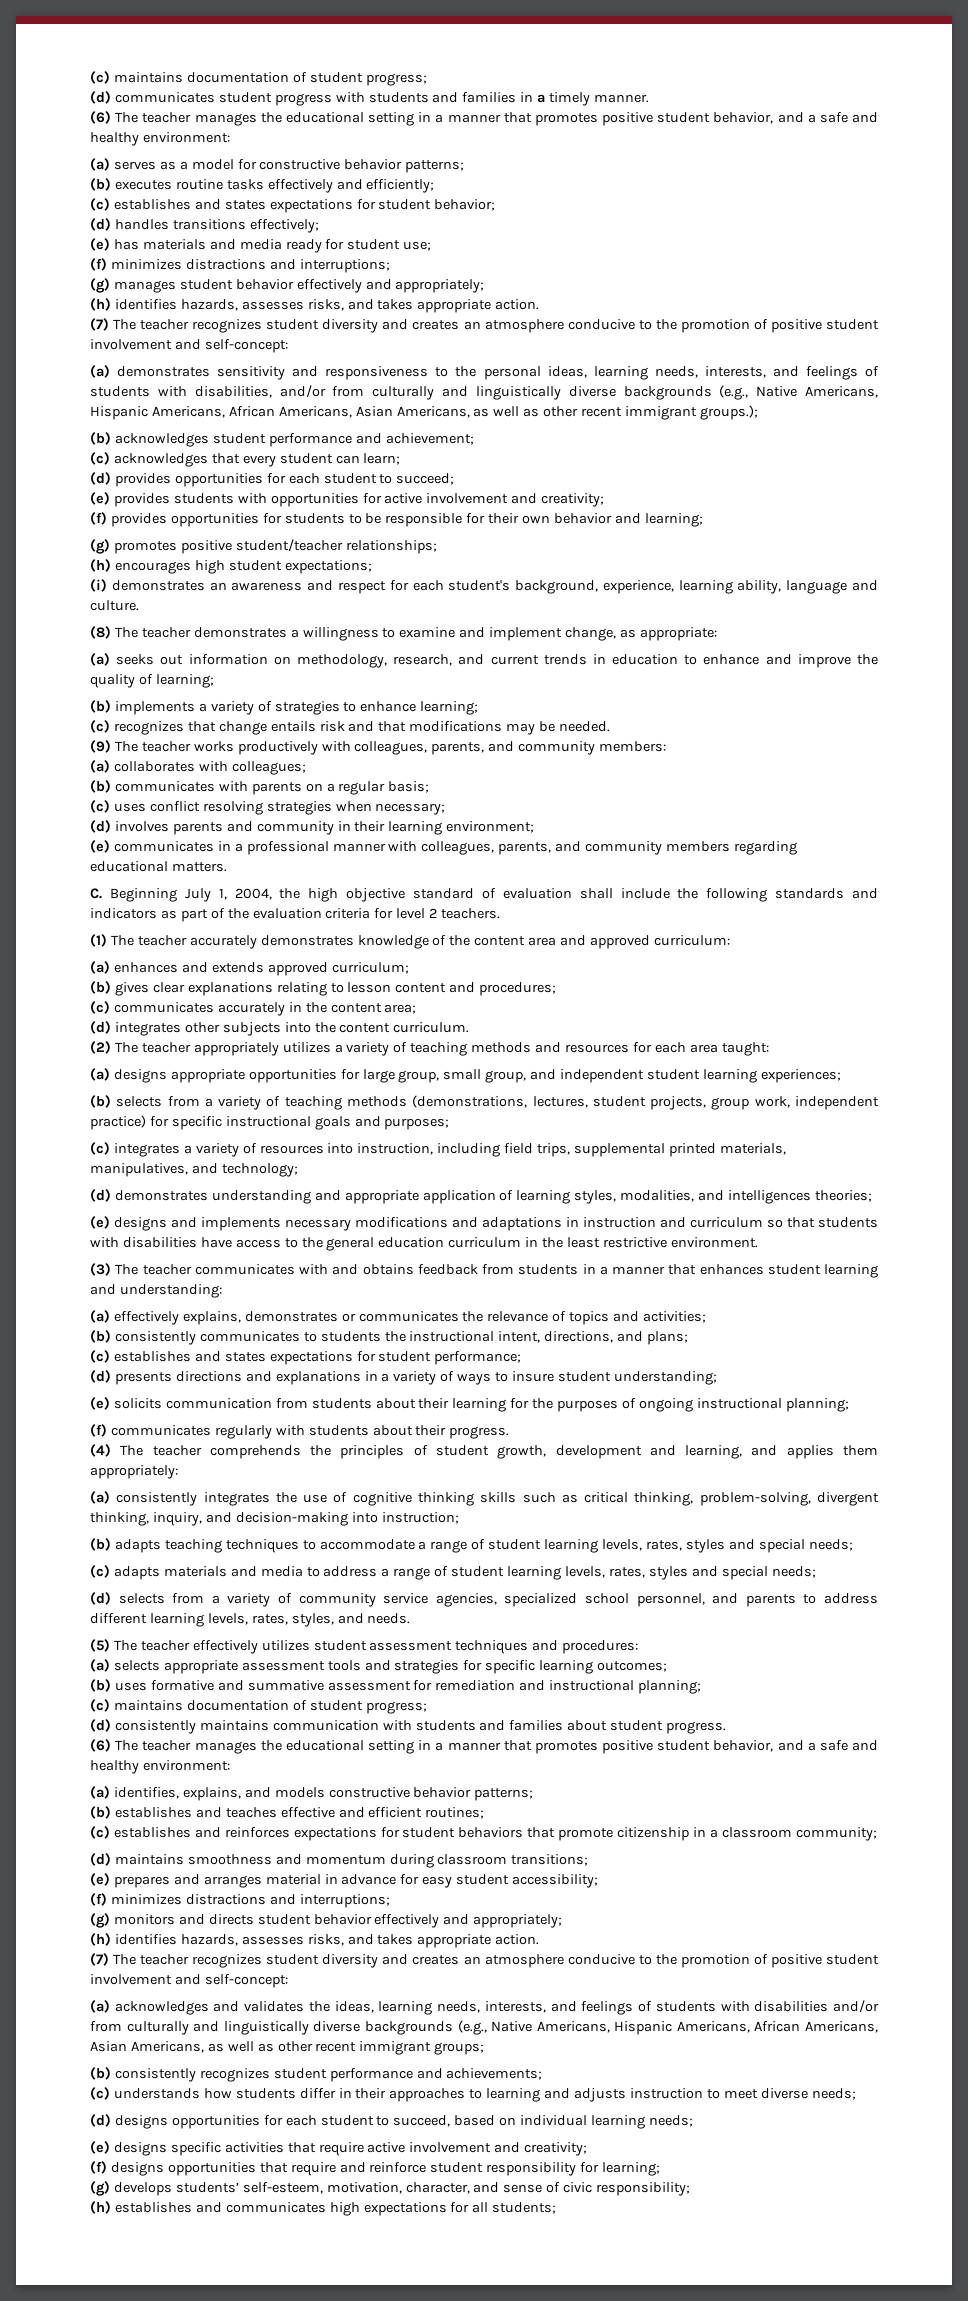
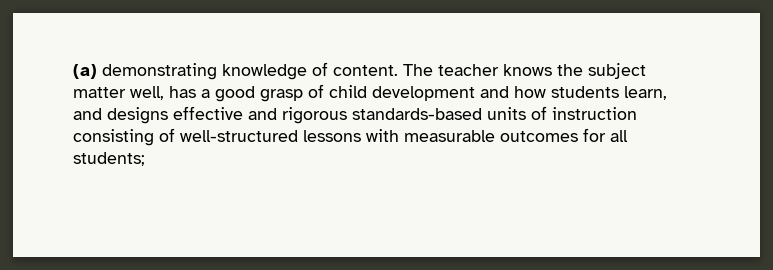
[90,71,427,86] [90,91,650,106] [90,111,878,126] [90,132,230,146] [90,158,465,173] [90,178,435,193] [90,198,496,213] [90,218,319,233] [90,238,432,253] [90,258,390,273] [90,278,485,293] [90,298,540,313] [90,318,879,333] [90,339,288,353] [90,365,879,380] [90,385,879,400] [90,405,758,420] [90,432,474,447] [90,452,401,467] [90,472,455,487] [90,492,605,507] [90,512,703,527] [90,539,437,554] [90,559,372,574] [90,579,879,594] [90,600,139,611] [90,626,717,641] [90,653,878,668] [90,674,214,688] [90,700,479,715] [90,720,611,735] [90,740,667,755] [90,760,306,775] [90,780,430,795] [90,800,446,815] [90,820,535,835] [90,840,797,855] [90,861,227,872] [90,888,878,902] [90,908,501,922] [90,934,730,949] [90,961,409,976] [90,981,557,996] [90,1001,417,1016] [90,1021,470,1036] [90,1041,769,1056] [90,1068,841,1083] [90,1095,880,1110] [90,1115,450,1130] [90,1142,786,1157] [90,1163,298,1177] [90,1189,872,1204] [90,1216,878,1231] [90,1237,758,1251] [90,1263,878,1278] [90,1284,222,1298] [90,1310,707,1325] [90,1330,689,1345] [90,1350,522,1365] [90,1370,717,1385] [90,1397,849,1412] [90,1424,510,1439] [90,1444,879,1459] [90,1465,178,1479] [90,1491,880,1506] [90,1512,459,1526] [90,1538,853,1553] [90,1565,816,1580] [90,1592,879,1607] [90,1613,411,1627] [90,1639,639,1654] [90,1659,668,1674] [90,1679,702,1694] [90,1699,427,1714] [90,1719,727,1734] [90,1739,878,1754] [90,1760,230,1774] [90,1786,534,1801] [90,1806,485,1819] [90,1826,877,1841] [90,1853,589,1868] [90,1873,599,1888] [90,1893,390,1908] [90,1913,563,1928] [90,1933,540,1948] [90,1953,879,1968] [90,1974,288,1988] [90,2000,880,2015] [90,2020,879,2035] [90,2041,485,2055] [90,2067,543,2082] [90,2087,856,2102] [90,2114,693,2129] [90,2141,588,2156] [90,2161,661,2176] [90,2181,691,2196] [90,2201,447,2216] (c) maintains documentation of student progress; // (d) communicates student progress with students and families in a timely manner. // (6) The teacher manages the educational setting in a manner that promotes positive student behavior, and a safe and healthy environment: // (a) serves as a model for constructive behavior patterns; // (b) executes routine tasks effectively and efficiently; // (c) establishes and states expectations for student behavior; // (d) handles transitions effectively; // (e) has materials and media ready for student use; // (f) minimizes distractions and interruptions; // (g) manages student behavior effectively and appropriately; // (h) identifies hazards, assesses risks, and takes appropriate action. // (7) The teacher recognizes student diversity and creates an atmosphere conducive to the promotion of positive student involvement and self-concept: // (a) demonstrates sensitivity and responsiveness to the personal ideas, learning needs, interests, and feelings of students with disabilities, and/or from culturally and linguistically diverse backgrounds (e.g., Native Americans, Hispanic Americans, African Americans, Asian Americans, as well as other recent immigrant groups.); // (b) acknowledges student performance and achievement; // (c) acknowledges that every student can learn; // (d) provides opportunities for each student to succeed; // (e) provides students with opportunities for active involvement and creativity; // (f) provides opportunities for students to be responsible for their own behavior and learning; // (g) promotes positive student/teacher relationships; // (h) encourages high student expectations; // (i) demonstrates an awareness and respect for each student's background, experience, learning ability, language and culture. // (8) The teacher demonstrates a willingness to examine and implement change, as appropriate: // (a) seeks out information on methodology, research, and current trends in education to enhance and improve the quality of learning; // (b) implements a variety of strategies to enhance learning; // (c) recognizes that change entails risk and that modifications may be needed. // (9) The teacher works productively with colleagues, parents, and community members: // (a) collaborates with colleagues; // (b) communicates with parents on a regular basis; // (c) uses conflict resolving strategies when necessary; // (d) involves parents and community in their learning environment; // (e) communicates in a professional manner with colleagues, parents, and community members regarding educational matters. // C. Beginning July 1, 2004, the high objective standard of evaluation shall include the following standards and indicators as part of the evaluation criteria for level 2 teachers. // (1) The teacher accurately demonstrates knowledge of the content area and approved curriculum: // (a) enhances and extends approved curriculum; // (b) gives clear explanations relating to lesson content and procedures; // (c) communicates accurately in the content area; // (d) integrates other subjects into the content curriculum. // (2) The teacher appropriately utilizes a variety of teaching methods and resources for each area taught: // (a) designs appropriate opportunities for large group, small group, and independent student learning experiences; // (b) selects from a variety of teaching methods (demonstrations, lectures, student projects, group work, independent practice) for specific instructional goals and purposes; // (c) integrates a variety of resources into instruction, including field trips, supplemental printed materials, manipulatives, and technology; // (d) demonstrates understanding and appropriate application of learning styles, modalities, and intelligences theories; // (e) designs and implements necessary modifications and adaptations in instruction and curriculum so that students with disabilities have access to the general education curriculum in the least restrictive environment. // (3) The teacher communicates with and obtains feedback from students in a manner that enhances student learning and understanding: // (a) effectively explains, demonstrates or communicates the relevance of topics and activities; // (b) consistently communicates to students the instructional intent, directions, and plans; // (c) establishes and states expectations for student performance; // (d) presents directions and explanations in a variety of ways to insure student understanding; // (e) solicits communication from students about their learning for the purposes of ongoing instructional planning; // (f) communicates regularly with students about their progress. // (4) The teacher comprehends the principles of student growth, development and learning, and applies them appropriately: // (a) consistently integrates the use of cognitive thinking skills such as critical thinking, problem-solving, divergent thinking, inquiry, and decision-making into instruction; // (b) adapts teaching techniques to accommodate a range of student learning levels, rates, styles and special needs; // (c) adapts materials and media to address a range of student learning levels, rates, styles and special needs; // (d) selects from a variety of community service agencies, specialized school personnel, and parents to address different learning levels, rates, styles, and needs. // (5) The teacher effectively utilizes student assessment techniques and procedures: // (a) selects appropriate assessment tools and strategies for specific learning outcomes; // (b) uses formative and summative assessment for remediation and instructional planning; // (c) maintains documentation of student progress; // (d) consistently maintains communication with students and families about student progress. // (6) The teacher manages the educational setting in a manner that promotes positive student behavior, and a safe and healthy environment: // (a) identifies, explains, and models constructive behavior patterns; // (b) establishes and teaches effective and efficient routines; // (c) establishes and reinforces expectations for student behaviors that promote citizenship in a classroom community; // (d) maintains smoothness and momentum during classroom transitions; // (e) prepares and arranges material in advance for easy student accessibility; // (f) minimizes distractions and interruptions; // (g) monitors and directs student behavior effectively and appropriately; // (h) identifies hazards, assesses risks, and takes appropriate action. // (7) The teacher recognizes student diversity and creates an atmosphere conducive to the promotion of positive student involvement and self-concept: // (a) acknowledges and validates the ideas, learning needs, interests, and feelings of students with disabilities and/or from culturally and linguistically diverse backgrounds (e.g., Native Americans, Hispanic Americans, African Americans, Asian Americans, as well as other recent immigrant groups; // (b) consistently recognizes student performance and achievements; // (c) understands how students differ in their approaches to learning and adjusts instruction to meet diverse needs; // (d) designs opportunities for each student to succeed, based on individual learning needs; // (e) designs specific activities that require active involvement and creativity; // (f) designs opportunities that require and reinforce student responsibility for learning; // (g) develops students’ self-esteem, motivation, character, and sense of civic responsibility; // (h) establishes and communicates high expectations -> [73,62,646,80] [73,84,667,102] [73,106,637,124] [73,128,578,146] (a) demonstrating knowledge of content. The teacher knows the subject matter well, has a good grasp of child development and how students learn, and designs effective and rigorous standards-based units of instruction consisting of well-structured lessons with measurable outcomes

